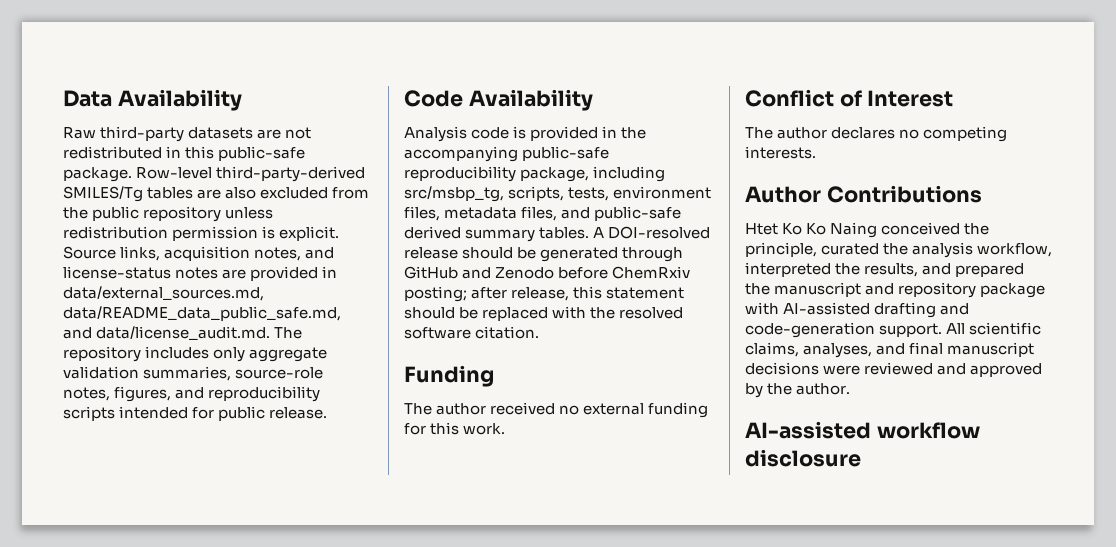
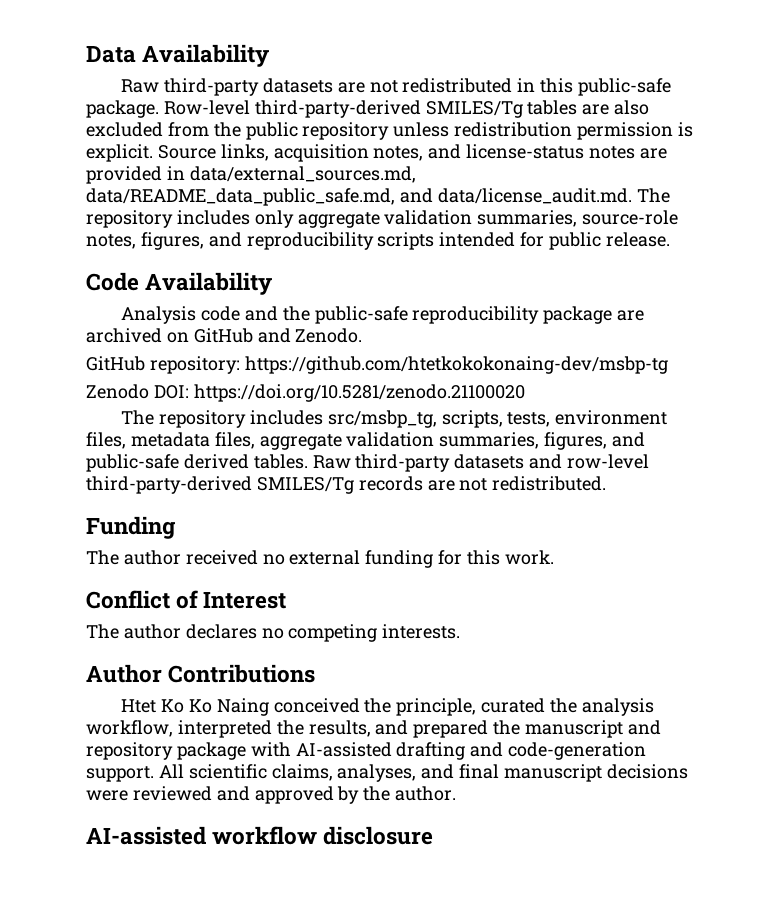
[513,126,647,141] [404,146,610,162] [404,166,666,182] is provided in the accompanying public-safe reproducibility package, including -> [244,306,645,324] [86,328,363,343] [86,356,668,374] [86,384,525,402] [121,410,323,428] and the public-safe reproducibility package are archived on GitHub and Zenodo. // GitHub repository: https://github.com/htetkokokonaing-dev/msbp-tg // Zenodo DOI: https://doi.org/10.5281/zenodo.21100020 // The repository includes
[561,206,682,221] [404,226,711,242] [404,247,684,262] [404,266,691,279] [404,286,685,302] [404,306,684,321] [404,326,540,339] and public-safe derived summary tables. A DOI-resolved release should be generated through GitHub and Zenodo before ChemRxiv posting; after release, this statement should be replaced with the resolved software citation. -> [259,432,646,450] [86,454,650,472] [86,476,607,494] aggregate validation summaries, figures, and public-safe derived tables. Raw third-party datasets and row-level third-party-derived SMILES/Tg records are not redistributed.

